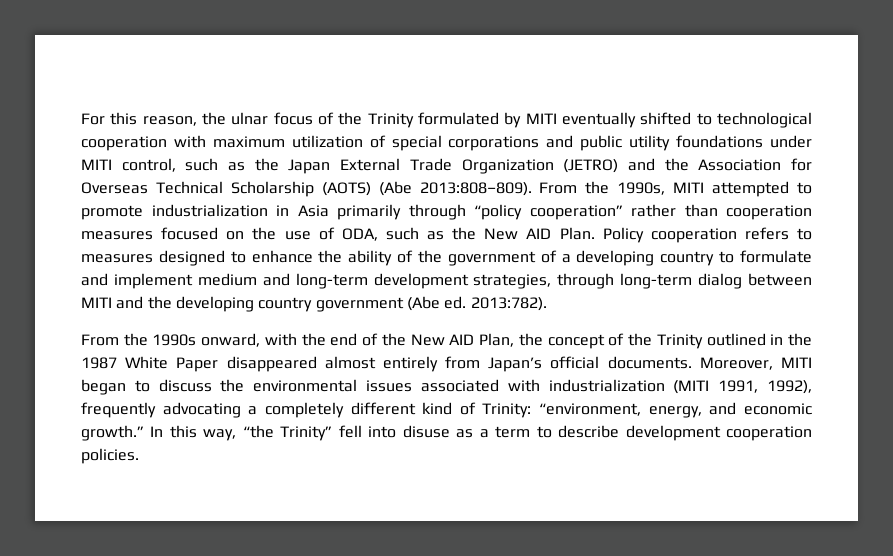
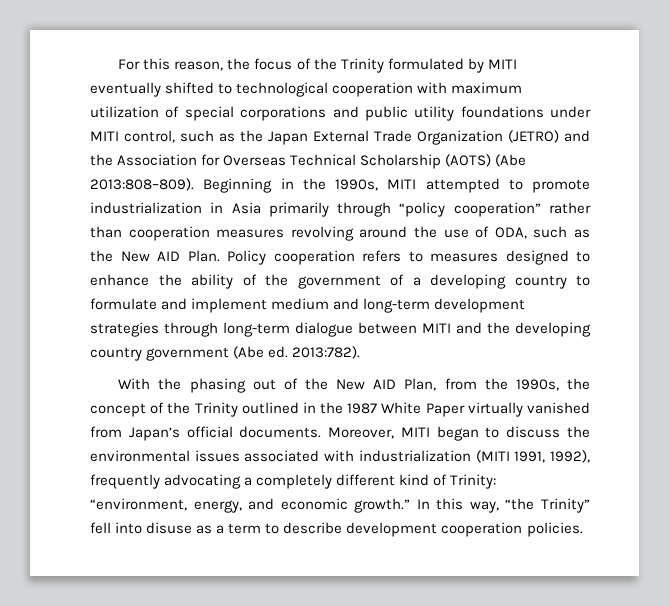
[231,112,269,125] ulnar -> (251, 64) none
[539,182,578,194] From -> [203,178,294,193] Beginning in
[161,227,245,240] focused on -> [290,226,408,241] revolving around
[473,274,552,289] strategies, -> [90,322,159,337] strategies
[698,273,743,289] dialog -> [295,322,353,337] dialogue
[81,333,358,347] From the 1990s onward, with the end -> [118,378,276,393] With the phasing out
(515, 340) none -> [444,378,559,391] from the 1990s,
[226,356,438,372] disappeared almost entirely -> [467,402,590,417] virtually vanished

